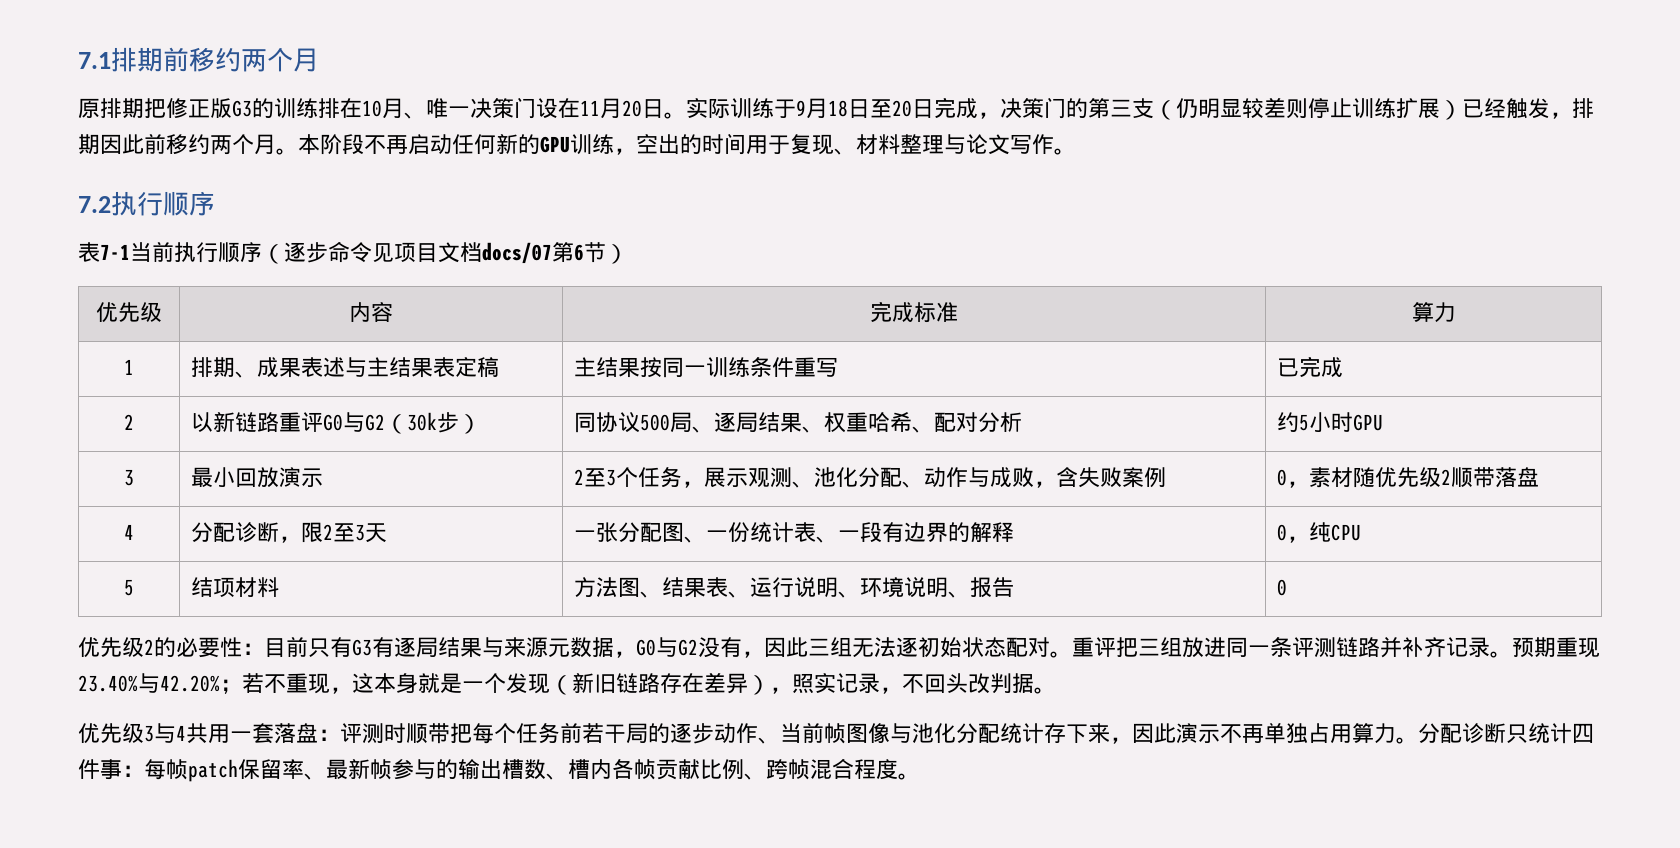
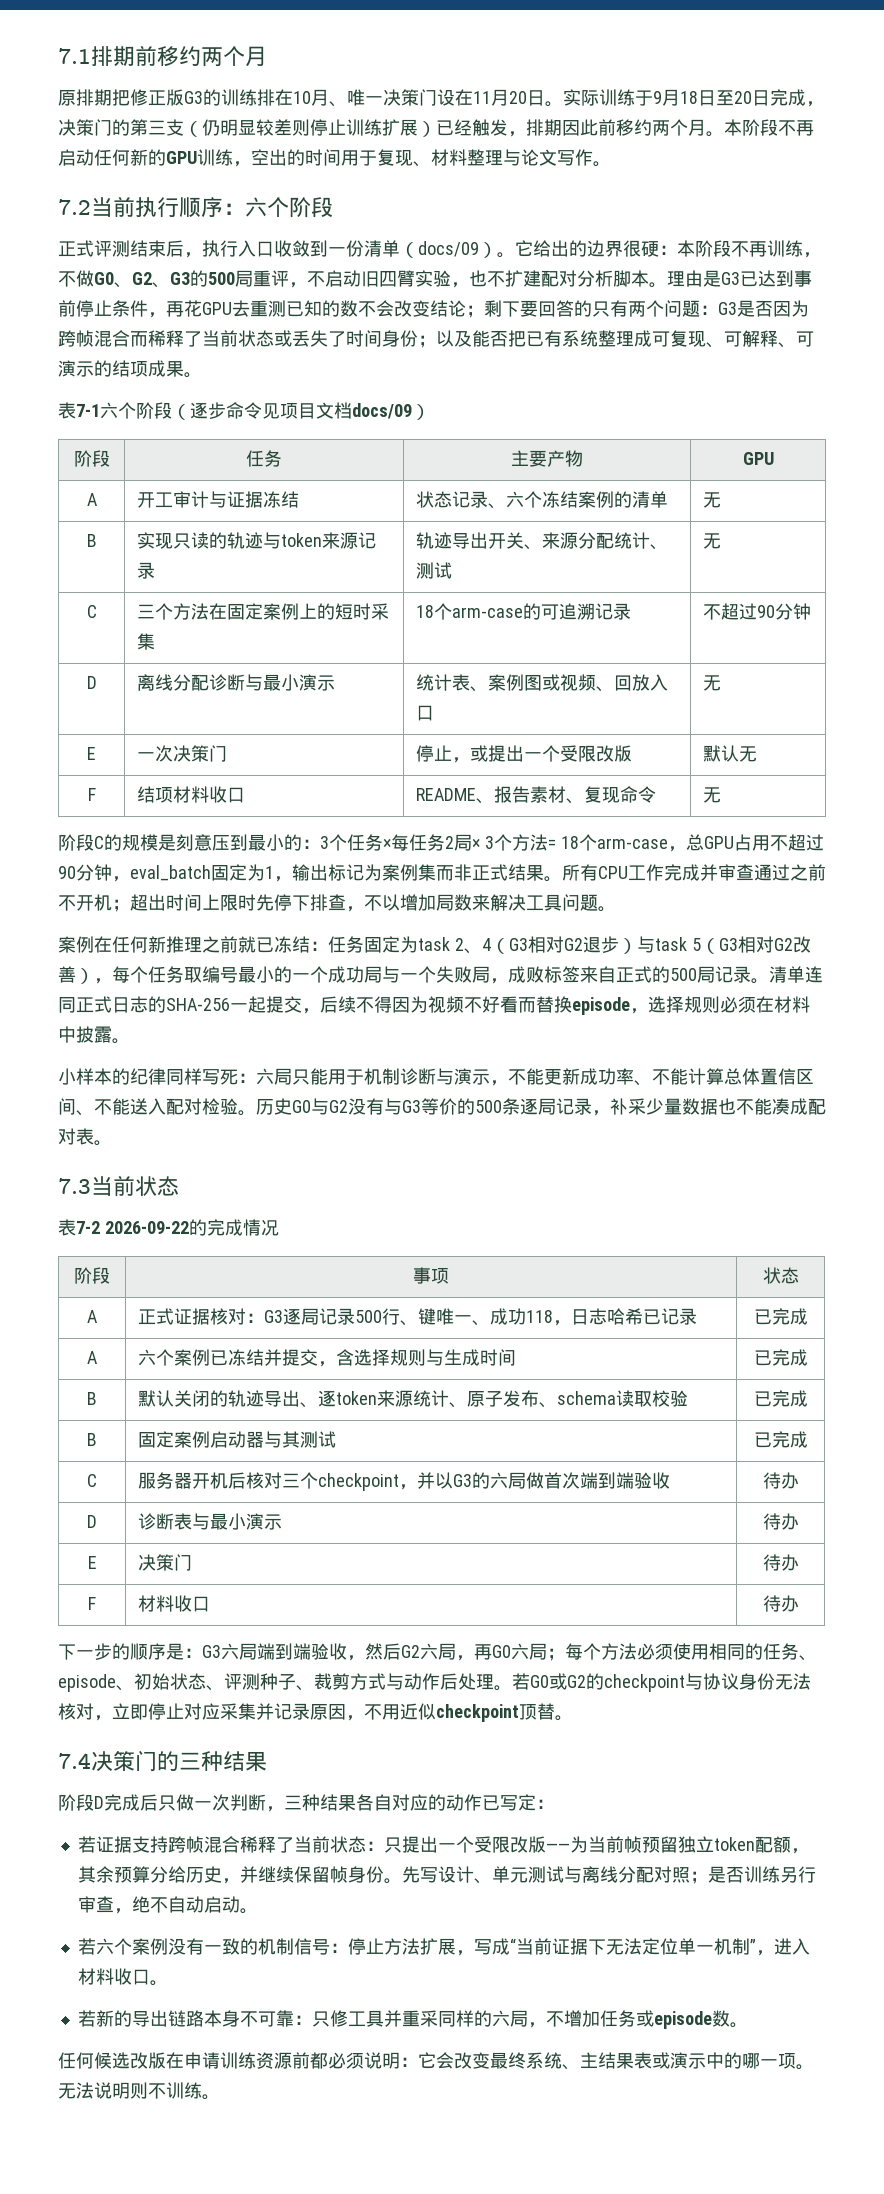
[111,191,215,216] [78,241,262,263] 执行顺序 // 表7-1当前执行顺序 -> [91,196,333,218] [58,240,821,258] [58,270,812,288] [58,300,809,318] [58,330,814,348] [58,360,202,378] [58,402,172,419] 当前执行顺序：六个阶段 // 正式评测结束后，执行入口收敛到一份清单（docs/09）。它给出的边界很硬：本阶段不再训练，不做G0、G2、G3的500局重评，不启动旧四臂实验，也不扩建配对分析脚本。理由是G3已达到事前停止条件，再花GPU去重测已知的数不会改变结论；剩下要回答的只有两个问题：G3是否因为跨帧混合而稀释了当前状态或丢失了时间身份；以及能否把已有系统整理成可复现、可解释、可演示的结项成果。 // 表7-1六个阶段
[482,242,628,264] [96,302,162,323] [349,302,393,322] [870,301,958,323] [1411,302,1456,323] [124,359,134,375] [190,357,499,378] [573,357,838,378] [1276,356,1343,377] [124,414,134,430] [190,412,481,434] [573,412,1022,433] [1276,412,1383,432] [124,469,134,486] [190,467,323,488] [573,467,1166,488] [1276,467,1539,488] [124,524,134,540] [190,522,387,543] [573,522,1014,543] [1276,522,1361,543] [124,579,134,596] [190,577,279,598] [573,577,1014,598] [1276,579,1287,596] [78,636,1600,658] [78,672,1056,695] [78,722,1594,744] [78,758,898,782] docs/07第6节） // 优先级 | 内容 | 完成标准 | 算力 // 1 | 排期、成果表述与主结果表定稿 | 主结果按同一训练条件重写 | 已完成 // 2 | 以新链路重评G0与G2（30k步） | 同协议500局、逐局结果、权重哈希、配对分析 | 约5小时GPU // 3 | 最小回放演示 | 2至3个任务，展示观测、池化分配、动作与成败，含失败案例 | 0，素材随优先级2顺带落盘 // 4 | 分配诊断，限2至3天 | 一张分配图、一份统计表、一段有边界的解释 | 0，纯CPU // 5 | 结项材料 | 方法图、结果表、运行说明、环境说明、报告 | 0 // 优先级2的必要性：目前只有G3有逐局结果与来源元数据，G0与G2没有，因此三组无法逐初始状态配对。重评把三组放进同一条评测链路并补齐记录。预期重现23.40%与42.20%；若不重现，这本身就是一个发现（新旧链路存在差异），照实记录，不回头改判据。 // 优先级3与4共用一套落盘：评测时顺带把每个任务前若干局的逐步动作、当前帧图像与池化分配统计存下来，因此演示不再单独占用算力。分配诊断只统计四件事：每帧patch保留率、最新帧参与的输出槽数、槽内各帧贡献比例、跨帧混合程度 -> [352,403,430,420] [73,450,110,467] [246,450,282,467] [511,450,583,467] [742,452,774,465] [86,493,98,506] [137,491,300,508] [416,491,669,509] [703,492,722,508] [86,534,97,547] [137,532,377,549] [137,562,156,579] [416,532,669,550] [416,562,453,579] [703,533,722,549] [86,605,97,618] [137,603,390,620] [137,633,156,650] [416,603,632,620] [703,603,812,620] [86,676,97,689] [137,674,336,691] [416,674,669,692] [416,705,435,721] [703,675,722,691] [87,747,96,760] [137,745,228,762] [416,745,633,763] [703,745,758,762] [87,788,96,801] [137,786,246,803] [416,786,657,804] [703,787,722,803] [58,834,824,852] [58,864,826,882] [58,894,616,912] [58,936,811,954] [58,966,823,984] [58,996,810,1015] [58,1026,130,1044] [58,1068,814,1086] [58,1098,826,1116] [58,1128,112,1146] [58,1175,179,1197] [58,1219,279,1236] [74,1267,110,1284] [413,1267,449,1284] [762,1267,799,1284] [87,1310,98,1323] [138,1308,698,1326] [753,1308,808,1325] [87,1351,98,1364] [138,1349,517,1367] [753,1349,808,1366] [87,1392,97,1405] [138,1390,689,1408] [753,1390,808,1407] [87,1433,97,1446] [138,1431,337,1448] [753,1431,808,1448] [87,1474,97,1487] [138,1472,671,1491] [762,1472,799,1489] [87,1515,97,1528] [138,1513,283,1530] [762,1513,799,1530] [87,1556,97,1569] [138,1554,193,1571] [762,1554,799,1571] [88,1597,96,1610] [138,1595,211,1612] [762,1595,799,1612] [58,1643,817,1661] [58,1673,811,1692] [58,1703,573,1722] [58,1750,267,1772] [58,1794,554,1812] [77,1836,809,1854] [77,1866,816,1884] [77,1896,258,1914] [77,1938,810,1956] [77,1968,168,1986] [77,2010,748,2029] [58,2052,814,2070] [58,2082,202,2099] docs/09） // 阶段 | 任务 | 主要产物 | GPU // A | 开工审计与证据冻结 | 状态记录、六个冻结案例的清单 | 无 // B | 实现只读的轨迹与token来源记录 | 轨迹导出开关、来源分配统计、测试 | 无 // C | 三个方法在固定案例上的短时采集 | 18个arm-case的可追溯记录 | 不超过90分钟 // D | 离线分配诊断与最小演示 | 统计表、案例图或视频、回放入口 | 无 // E | 一次决策门 | 停止，或提出一个受限改版 | 默认无 // F | 结项材料收口 | README、报告素材、复现命令 | 无 // 阶段C的规模是刻意压到最小的：3个任务×每任务2局× 3个方法= 18个arm-case，总GPU占用不超过90分钟，eval_batch固定为1，输出标记为案例集而非正式结果。所有CPU工作完成并审查通过之前不开机；超出时间上限时先停下排查，不以增加局数来解决工具问题。 // 案例在任何新推理之前就已冻结：任务固定为task 2、4（G3相对G2退步）与task 5（G3相对G2改善），每个任务取编号最小的一个成功局与一个失败局，成败标签来自正式的500局记录。清单连同正式日志的SHA-256一起提交，后续不得因为视频不好看而替换episode，选择规则必须在材料中披露。 // 小样本的纪律同样写死：六局只能用于机制诊断与演示，不能更新成功率、不能计算总体置信区间、不能送入配对检验。历史G0与G2没有与G3等价的500条逐局记录，补采少量数据也不能凑成配对表。 // 7.3当前状态 // 表7-2 2026-09-22的完成情况 // 阶段 | 事项 | 状态 // A | 正式证据核对：G3逐局记录500行、键唯一、成功118，日志哈希已记录 | 已完成 // A | 六个案例已冻结并提交，含选择规则与生成时间 | 已完成 // B | 默认关闭的轨迹导出、逐token来源统计、原子发布、schema读取校验 | 已完成 // B | 固定案例启动器与其测试 | 已完成 // C | 服务器开机后核对三个checkpoint，并以G3的六局做首次端到端验收 | 待办 // D | 诊断表与最小演示 | 待办 // E | 决策门 | 待办 // F | 材料收口 | 待办 // 下一步的顺序是：G3六局端到端验收，然后G2六局，再G0六局；每个方法必须使用相同的任务、episode、初始状态、评测种子、裁剪方式与动作后处理。若G0或G2的checkpoint与协议身份无法核对，立即停止对应采集并记录原因，不用近似checkpoint顶替。 // 7.4决策门的三种结果 // 阶段D完成后只做一次判断，三种结果各自对应的动作已写定： // 若证据支持跨帧混合稀释了当前状态：只提出一个受限改版——为当前帧预留独立token配额，其余预算分给历史，并继续保留帧身份。先写设计、单元测试与离线分配对照；是否训练另行审查，绝不自动启动。 // 若六个案例没有一致的机制信号：停止方法扩展，写成“当前证据下无法定位单一机制”，进入材料收口。 // 若新的导出链路本身不可靠：只修工具并重采同样的六局，不增加任务或episode数。 // 任何候选改版在申请训练资源前都必须说明：它会改变最终系统、主结果表或演示中的哪一项。无法说明则不训练

